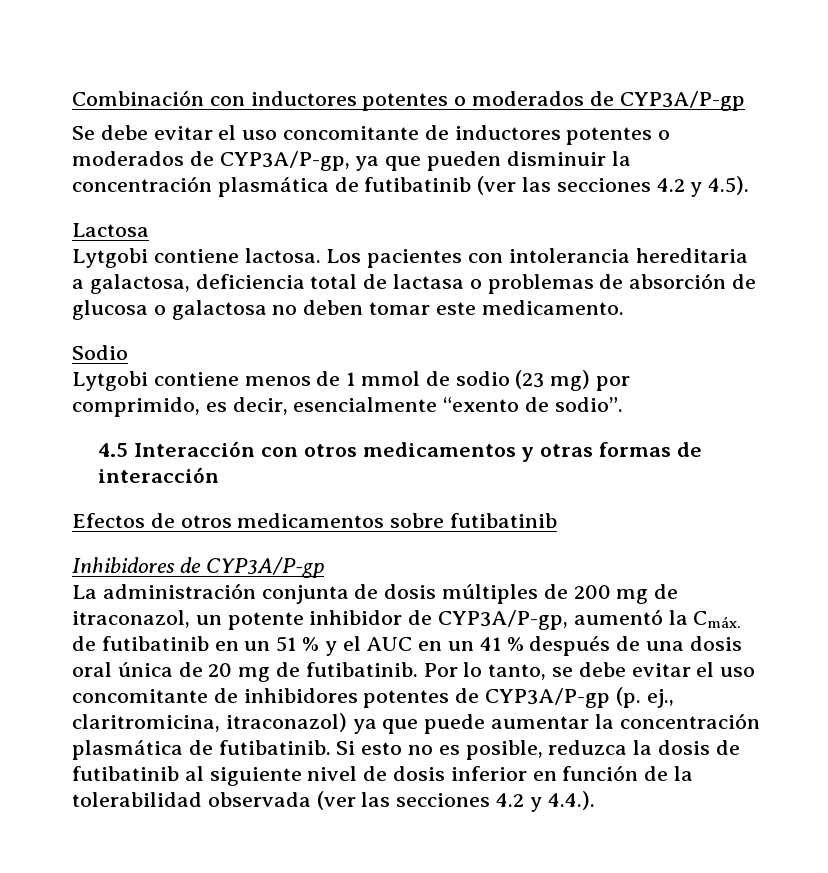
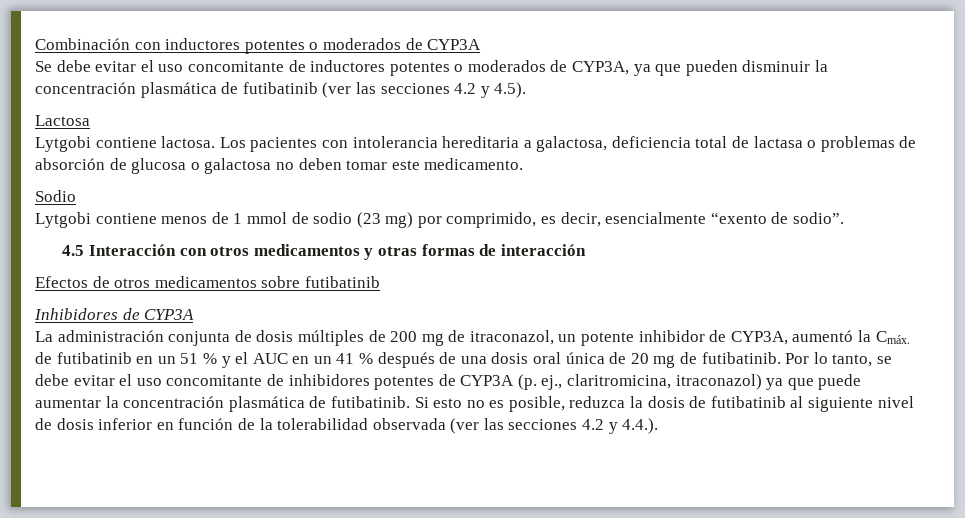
[619,91,745,111] CYP3A/P-gp -> [427,39,482,50] CYP3A
[219,151,350,171] CYP3A/P-gp, -> [572,61,630,75] CYP3A,
[205,557,324,578] CYP3A/P-gp -> [144,309,195,320] CYP3A
[438,610,569,630] CYP3A/P-gp, -> [730,331,788,345] CYP3A,
[485,688,611,708] CYP3A/P-gp -> [460,375,515,386] CYP3A

